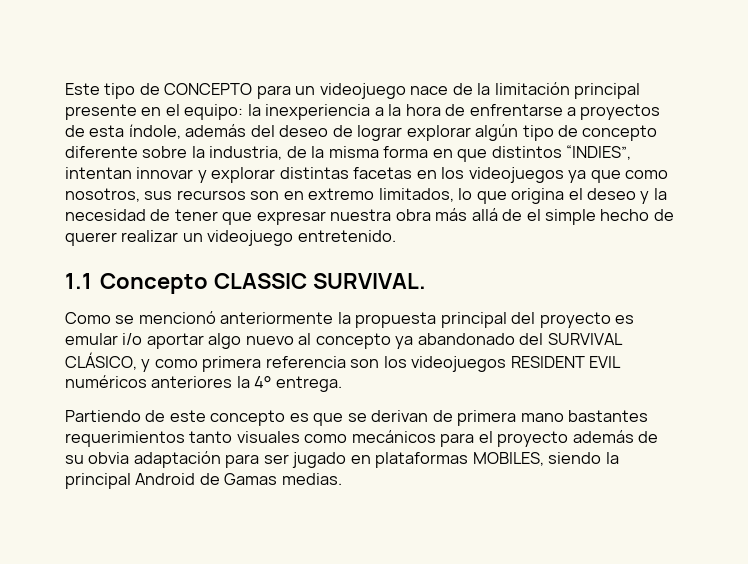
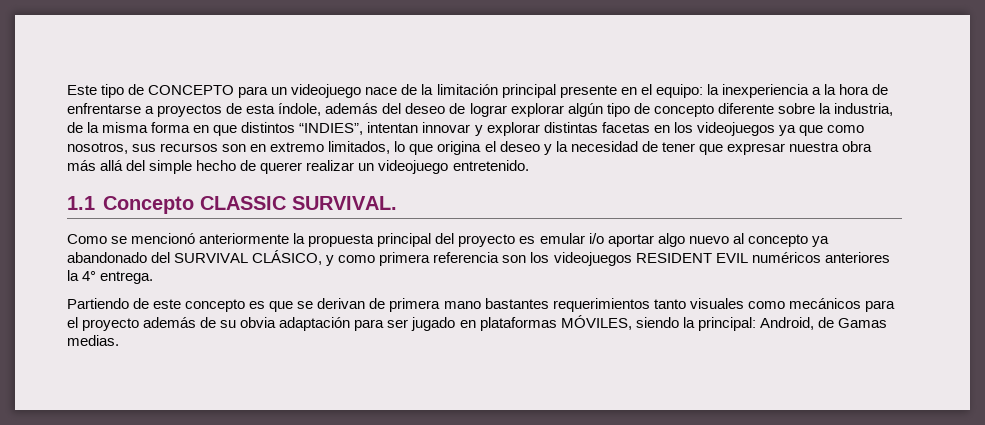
[502,209,541,221] de el -> [126,160,146,171] del
[472,452,544,466] MOBILES, -> [560,315,632,330] MÓVILES,
[65,473,196,489] principal Android -> [697,317,814,331] principal: Android,

